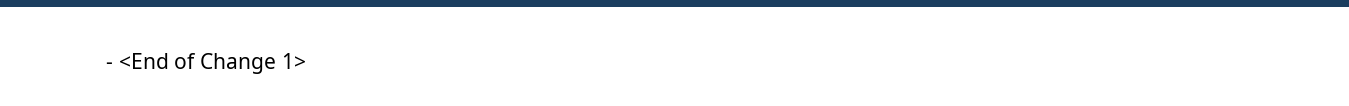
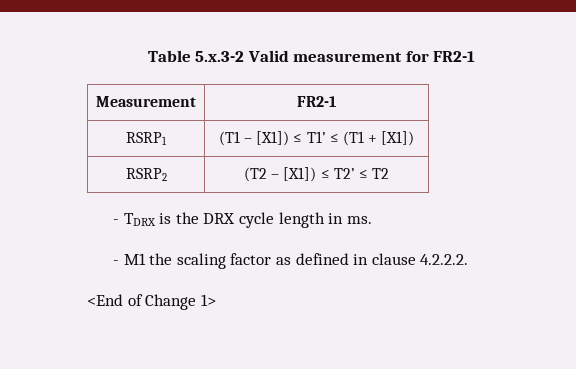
[106,62,113,69] - -> [147,50,476,62] [96,96,196,107] [297,96,336,107] [126,132,167,145] [218,131,415,146] [125,168,167,181] [243,167,390,182] [112,212,372,228] [112,253,469,269] Table 5.x.3-2 Valid measurement for FR2-1 // Measurement | FR2-1 // RSRP1 | (T1 – [X1]) ≤ T1’ ≤ (T1 + [X1]) // RSRP2 | (T2 – [X1]) ≤ T2’ ≤ T2 // - TDRX is the DRX cycle length in ms. // - M1 the scaling factor as defined in clause 4.2.2.2. //

